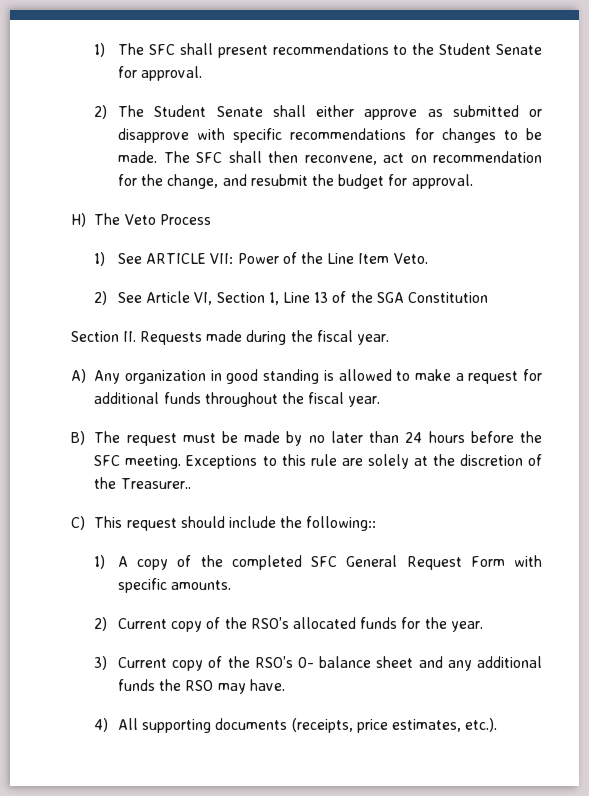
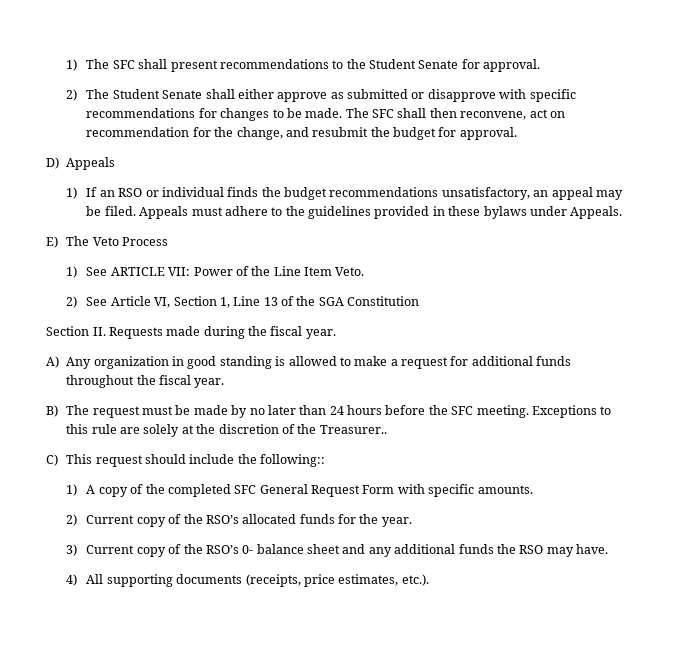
[70,213,86,227] H) -> [46,157,116,170] [66,187,623,200] [86,206,623,219] [46,236,59,248] D) Appeals // 1) If an RSO or individual finds the budget recommendations unsatisfactory, an appeal may be filed. Appeals must adhere to the guidelines provided in these bylaws under Appeals. // E)

